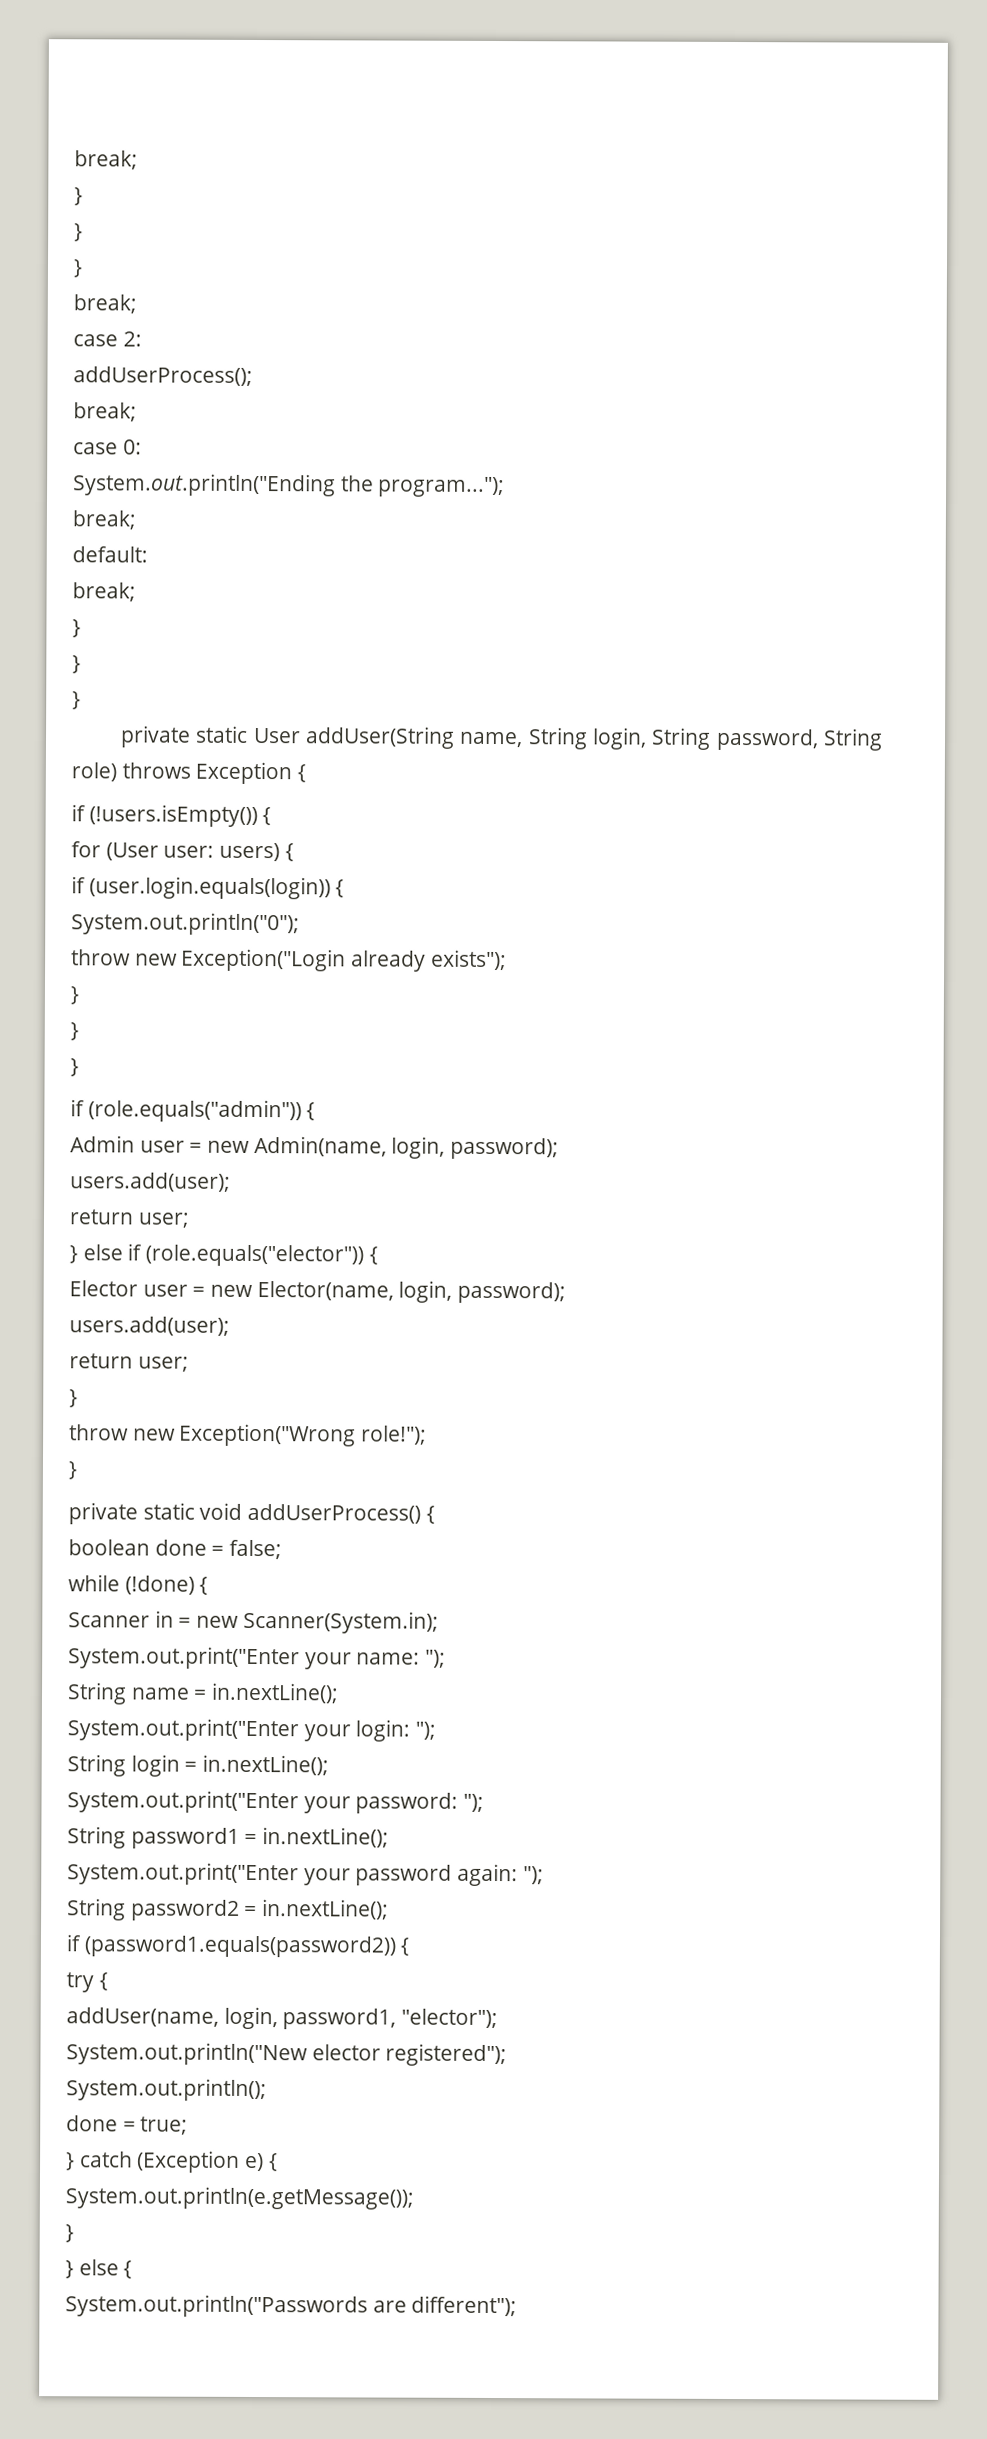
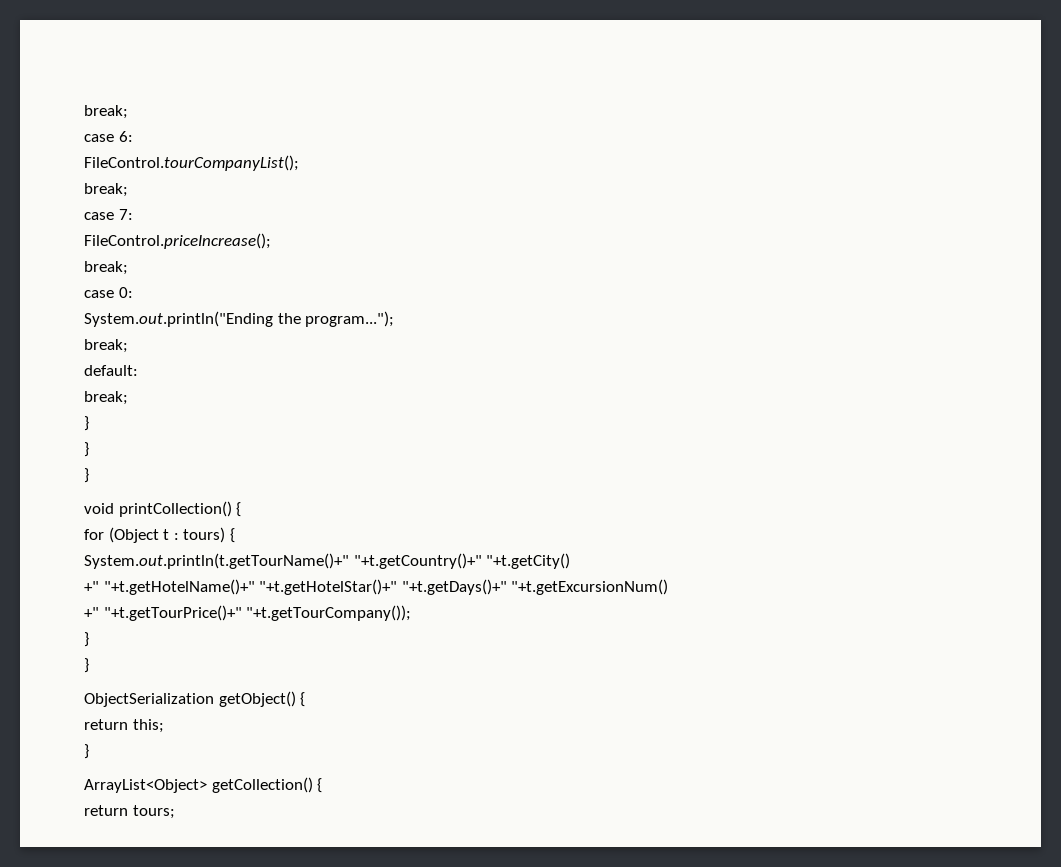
[74,150,138,170] [74,187,83,206] [74,223,83,242] [73,259,83,278] [73,294,137,314] [73,331,142,347] [73,366,253,386] break; // } // } // } // break; // case 2: // addUserProcess(); -> [84,105,128,119] [84,131,133,142] [84,155,299,171] [84,183,128,197] [84,209,133,220] [84,233,271,249] break; // case 6: // FileControl.tourCompanyList(); // break; // case 7: // FileControl.priceIncrease();
[120,725,884,751] [71,761,307,785] [71,804,272,828] [71,841,294,862] [71,876,345,900] [71,912,300,936] [71,948,507,972] [70,986,79,1005] [70,1022,79,1041] [70,1058,79,1077] [70,1099,316,1123] [70,1135,560,1160] [70,1172,231,1192] [69,1209,190,1228] [69,1243,378,1267] [69,1280,567,1304] [69,1316,230,1336] [69,1353,189,1372] [69,1389,78,1408] [69,1423,428,1447] [68,1461,77,1480] [68,1502,435,1525] [68,1539,283,1560] [68,1574,209,1595] [68,1610,439,1634] [68,1646,447,1670] [67,1682,340,1705] [67,1718,437,1742] [67,1754,330,1777] [67,1790,485,1814] [67,1826,390,1849] [67,1862,544,1887] [67,1898,390,1921] [66,1934,410,1958] [66,1972,108,1993] [66,2006,499,2030] [66,2042,508,2067] [66,2078,267,2102] [66,2115,189,2135] [66,2150,278,2173] [65,2186,414,2210] [65,2224,74,2243] [65,2259,133,2279] [65,2294,518,2318] private static User addUser(String name, String login, String password, String role) throws Exception { // if (!users.isEmpty()) { // for (User user: users) { // if (user.login.equals(login)) { // System.out.println("0"); // throw new Exception("Login already exists"); // } // } // } // if (role.equals("admin")) { // Admin user = new Admin(name, login, password); // users.add(user); // return user; // } else if (role.equals("elector")) { // Elector user = new Elector(name, login, password); // users.add(user); // return user; // } // throw new Exception("Wrong role!"); // } // private static void addUserProcess() { // boolean done = false; // while (!done) { // Scanner in = new Scanner(System.in); // System.out.print("Enter your name: "); // String name = in.nextLine(); // System.out.print("Enter your login: "); // String login = in.nextLine(); // System.out.print("Enter your password: "); // String password1 = in.nextLine(); // System.out.print("Enter your password again: "); // String password2 = in.nextLine(); // if (password1.equals(password2)) { // try { // addUser(name, login, password1, "elector"); // System.out.println("New elector registered"); // System.out.println(); // done = true; // } catch (Exception e) { // System.out.println(e.getMessage()); // } // } else { // System.out.println("Passwords are different"); -> [84,501,242,517] [84,527,235,543] [84,553,571,569] [84,579,669,595] [84,605,412,621] [84,632,89,647] [84,658,89,673] [84,691,306,707] [84,719,164,733] [84,744,89,759] [84,777,323,793] [84,805,175,819] void printCollection() { // for (Object t : tours) { // System.out.println(t.getTourName()+" "+t.getCountry()+" "+t.getCity() // +" "+t.getHotelName()+" "+t.getHotelStar()+" "+t.getDays()+" "+t.getExcursionNum() // +" "+t.getTourPrice()+" "+t.getTourCompany()); // } // } // ObjectSerialization getObject() { // return this; // } // ArrayList<Object> getCollection() { // return tours;

